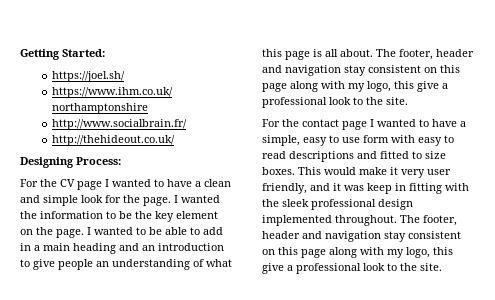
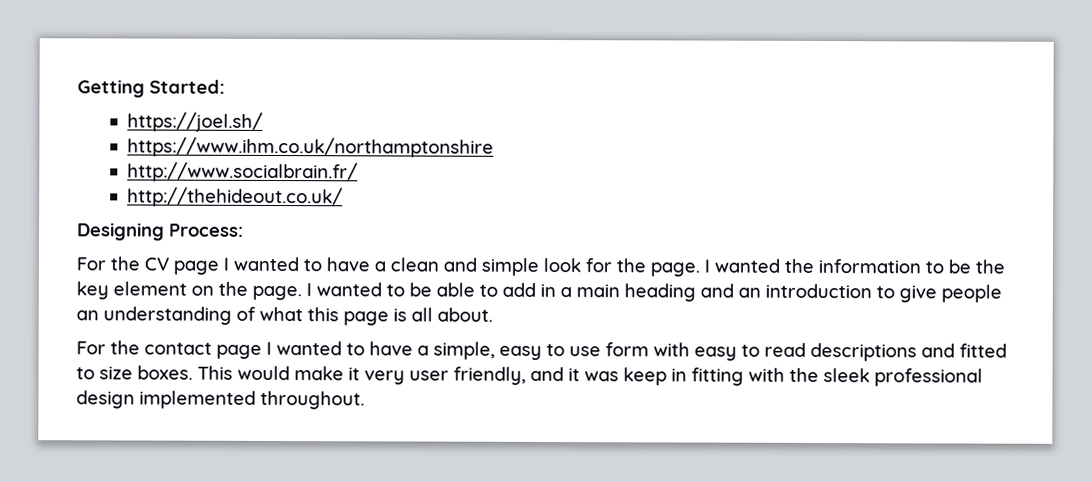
[376,49,474,60] [262,65,460,76] [262,81,448,92] [262,97,408,108] The footer, header and navigation stay consistent on this page along with my logo, this give a professional look to the site. -> (493, 314) none
[400,215,457,226] [262,231,461,242] [262,247,453,258] [262,263,442,274] The footer, header and navigation stay consistent on this page along with my logo, this give a professional look to the site. -> (365, 400) none

